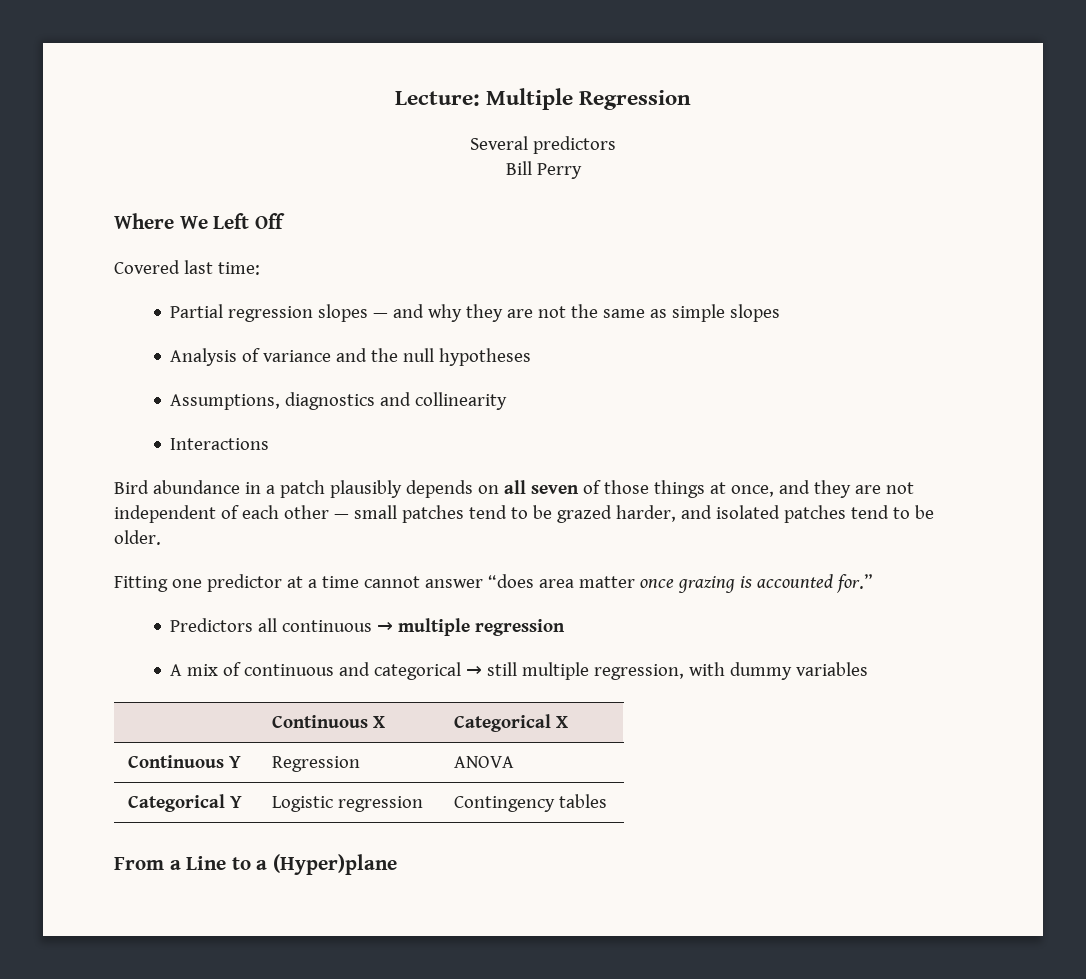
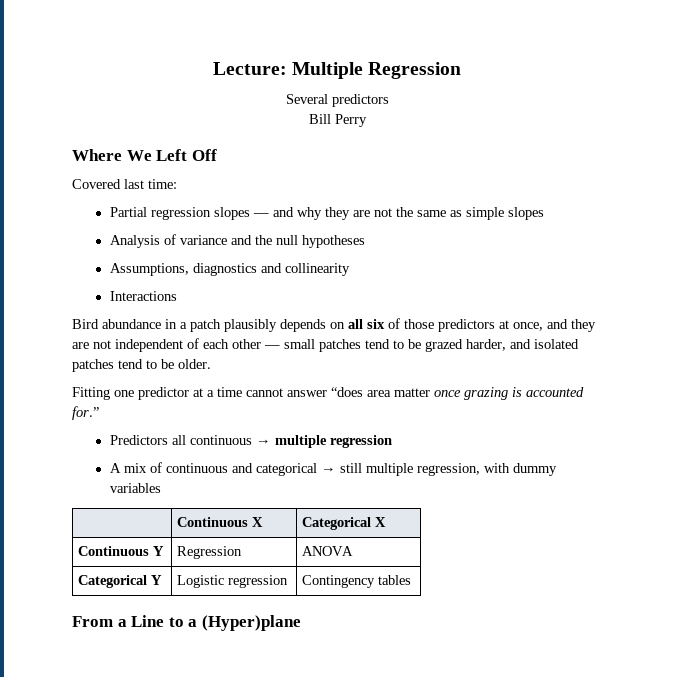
[530,485,579,494] seven -> [367,319,385,329] six
[653,480,705,498] things -> [438,319,495,332] predictors

